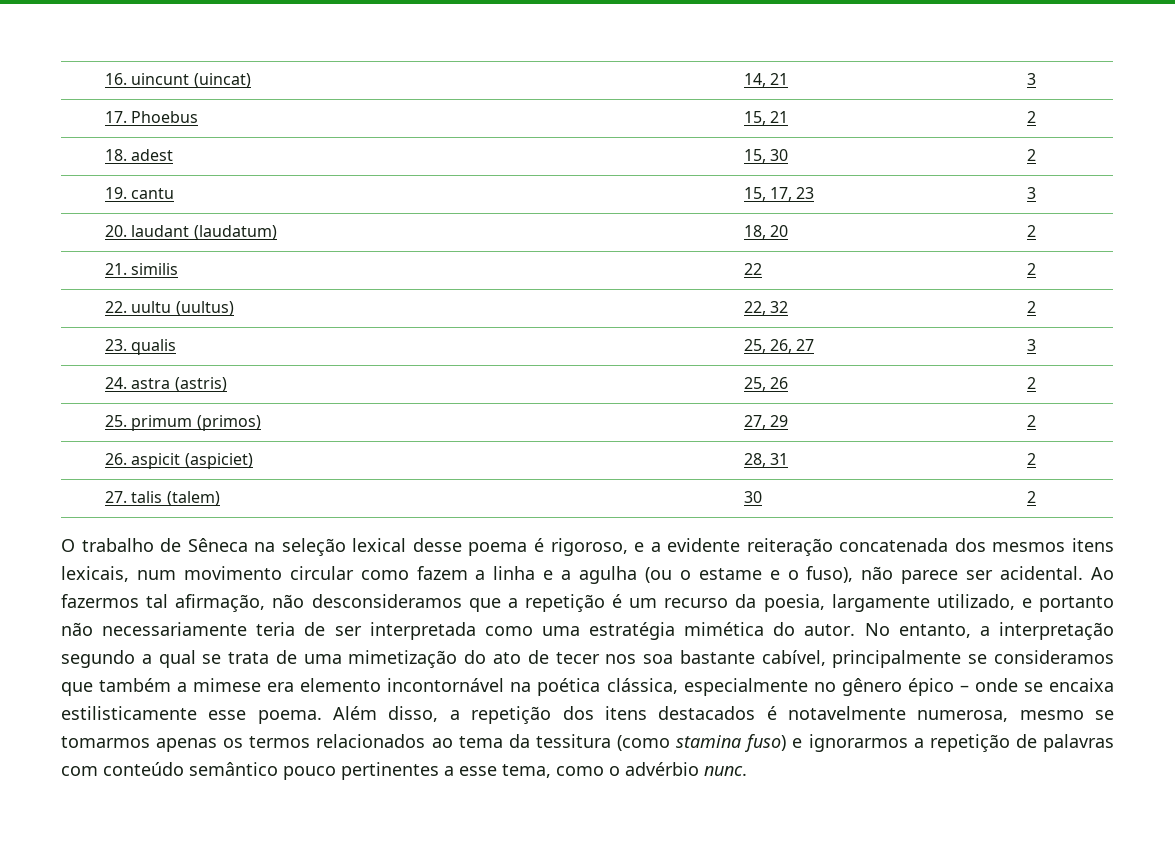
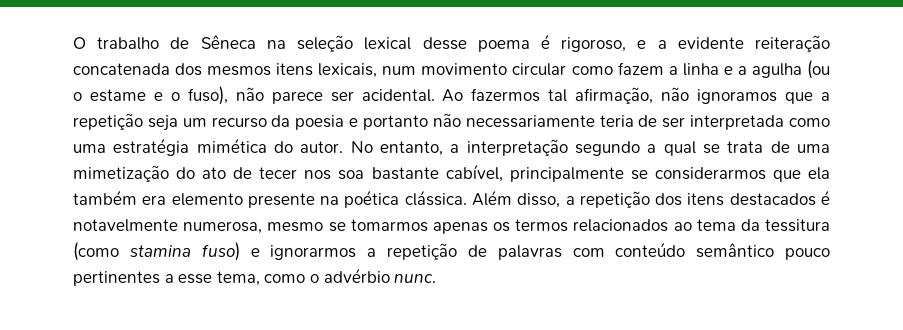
[104,73,251,88] [743,73,789,87] [1026,73,1036,85] [104,111,199,123] [743,111,789,125] [1026,111,1036,123] [104,149,174,161] [743,149,789,163] [1026,149,1036,161] [104,187,175,199] [743,187,815,201] [1026,187,1036,199] [104,225,277,240] [743,225,789,239] [1026,225,1036,237] [104,263,179,275] [743,263,762,275] [1026,263,1036,275] [104,301,234,316] [743,301,789,315] [1026,301,1036,313] [104,339,177,355] [743,339,815,353] [1026,339,1036,351] [104,377,227,392] [743,377,789,391] [1026,377,1036,389] [104,415,261,431] [743,415,789,429] [1026,415,1036,427] [104,453,253,469] [743,453,789,467] [1026,453,1036,465] [104,491,220,506] [743,491,762,503] [1026,491,1036,503] 16. uincunt (uincat) | 14, 21 | 3 // 17. Phoebus | 15, 21 | 2 // 18. adest | 15, 30 | 2 // 19. cantu | 15, 17, 23 | 3 // 20. laudant (laudatum) | 18, 20 | 2 // 21. similis | 22 | 2 // 22. uultu (uultus) | 22, 32 | 2 // 23. qualis | 25, 26, 27 | 3 // 24. astra (astris) | 25, 26 | 2 // 25. primum (primos) | 27, 29 | 2 // 26. aspicit (aspiciet) | 28, 31 | 2 // 27. talis (talem) | 30 | 2 // -> (73, 43) none
[311,594,462,608] desconsideramos -> [697,89,778,104] ignoramos
[612,594,622,608] é -> [147,115,178,131] seja
[763,594,1015,612] poesia, largamente utilizado, -> [295,115,345,130] poesia
[994,650,1115,664] [61,678,262,696] consideramos que também a mimese -> [654,167,831,182] [73,190,137,205] considerarmos que ela também
[387,678,505,692] incontornável -> [247,193,315,208] presente
[606,678,1114,696] [61,706,322,724] clássica, especialmente no gênero épico – onde se encaixa estilisticamente esse poema. -> [404,190,467,206] clássica.

